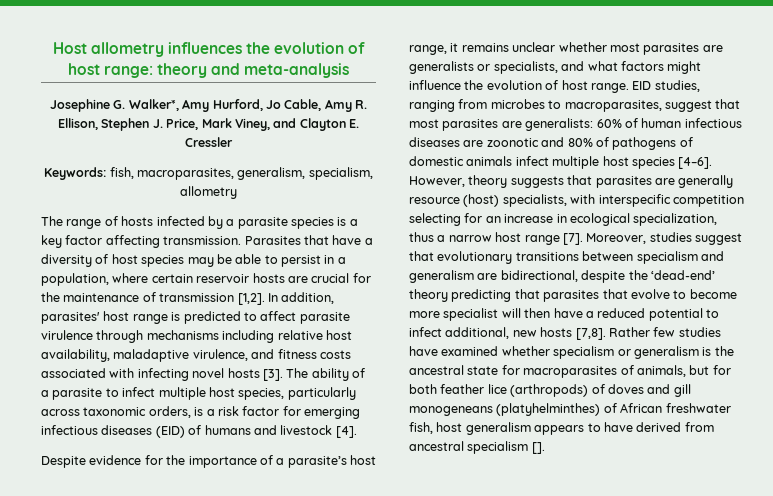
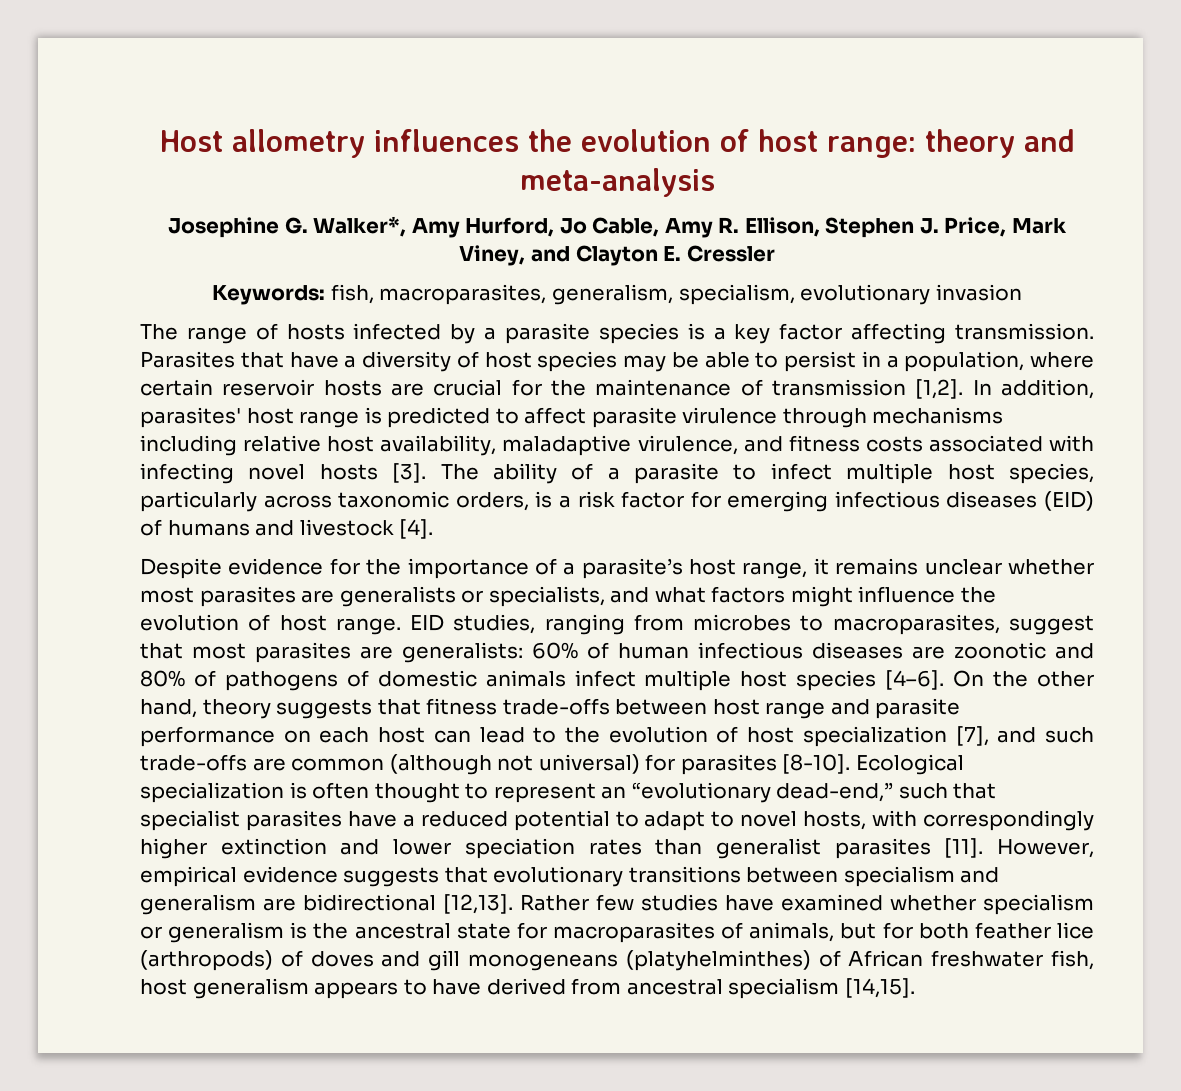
[180,186,237,199] allometry -> [800,284,1022,305] evolutionary invasion
[409,175,734,188] [409,194,744,207] [409,213,718,226] [409,232,742,245] However, theory suggests that parasites are generally resource (host) specialists, with interspecific competition selecting for an increase in ecological specialization, thus a narrow host range [7]. Moreover, studies suggest -> [953,670,1094,687] [140,698,961,719] [140,726,1094,747] [140,754,964,775] [140,782,997,803] [140,810,1094,831] [140,838,1095,859] [140,866,440,887] On the other hand, theory suggests that fitness trade-offs between host range and parasite performance on each host can lead to the evolution of host specialization [7], and such trade-offs are common (although not universal) for parasites [8-10]. Ecological specialization is often thought to represent an “evolutionary dead-end,” such that specialist parasites have a reduced potential to adapt to novel hosts, with correspondingly higher extinction and lower speciation rates than generalist parasites [11]. However, empirical evidence suggests
[500,270,715,283] [409,289,737,302] [409,308,719,321] [409,327,606,340] bidirectional, despite the ‘dead-end’ theory predicting that parasites that evolve to become more specialist will then have a reduced potential to infect additional, new hosts [7,8]. -> [303,894,513,914] bidirectional [12,13].
[531,442,545,454] []. -> [844,978,915,998] [14,15].

